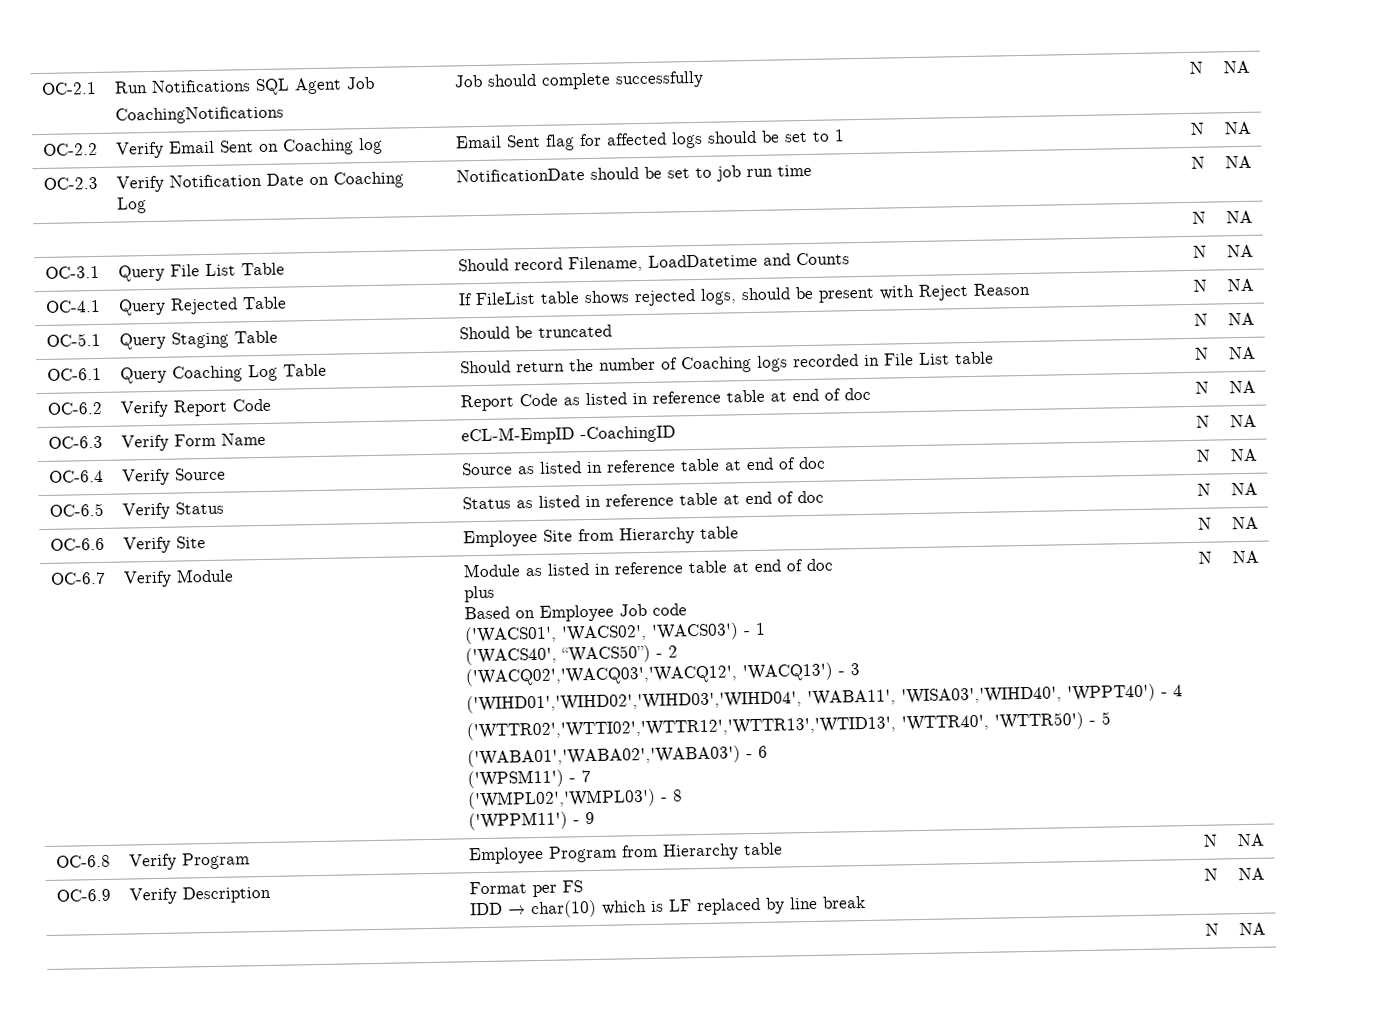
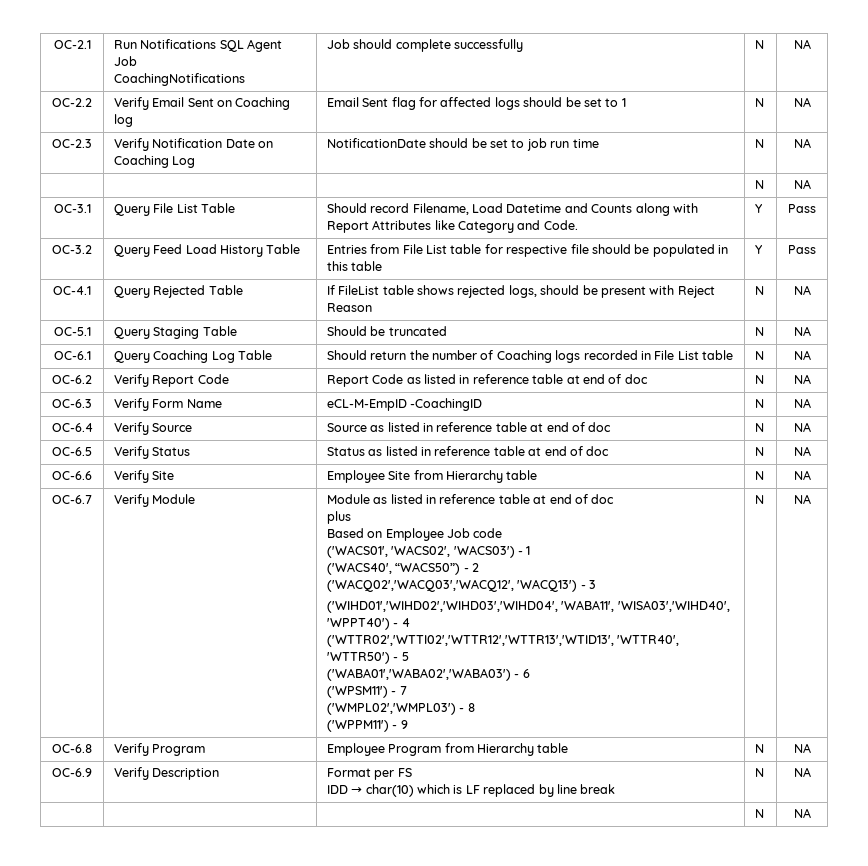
[647,253,758,268] LoadDatetime -> [472,203,562,213] Load Datetime
[1192,245,1207,258] [1226,244,1254,258] | N | NA -> [635,203,698,216] [326,220,578,233] [754,204,763,213] [788,204,816,213] [52,245,92,254] [113,244,301,257] [326,244,729,257] [326,261,383,271] [754,245,763,254] [788,245,816,254] along with Report Attributes like Category and Code. | Y | Pass // OC-3.2 | Query Feed Load History Table | Entries from File List table for respective file should be populated in this table | Y | Pass

